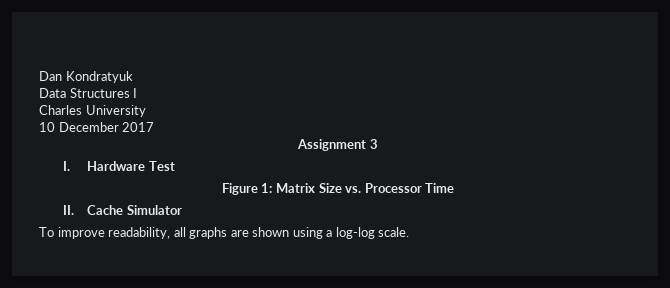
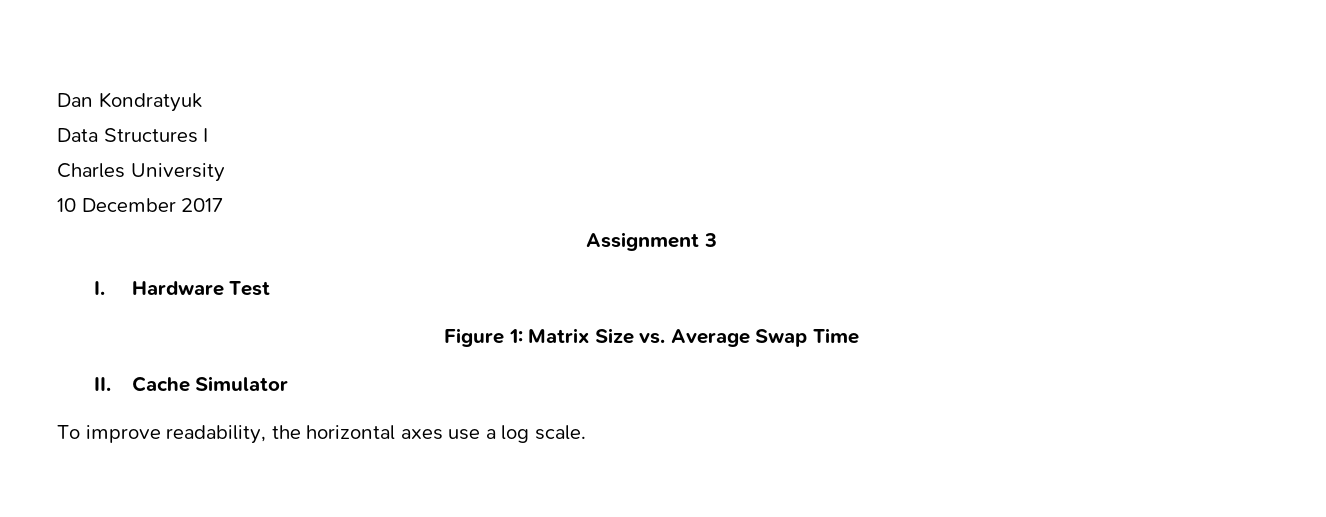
[364,183,422,193] Processor -> [670,329,808,347] Average Swap
[173,227,375,239] all graphs are shown using a log-log -> [271,425,530,443] the horizontal axes use a log

